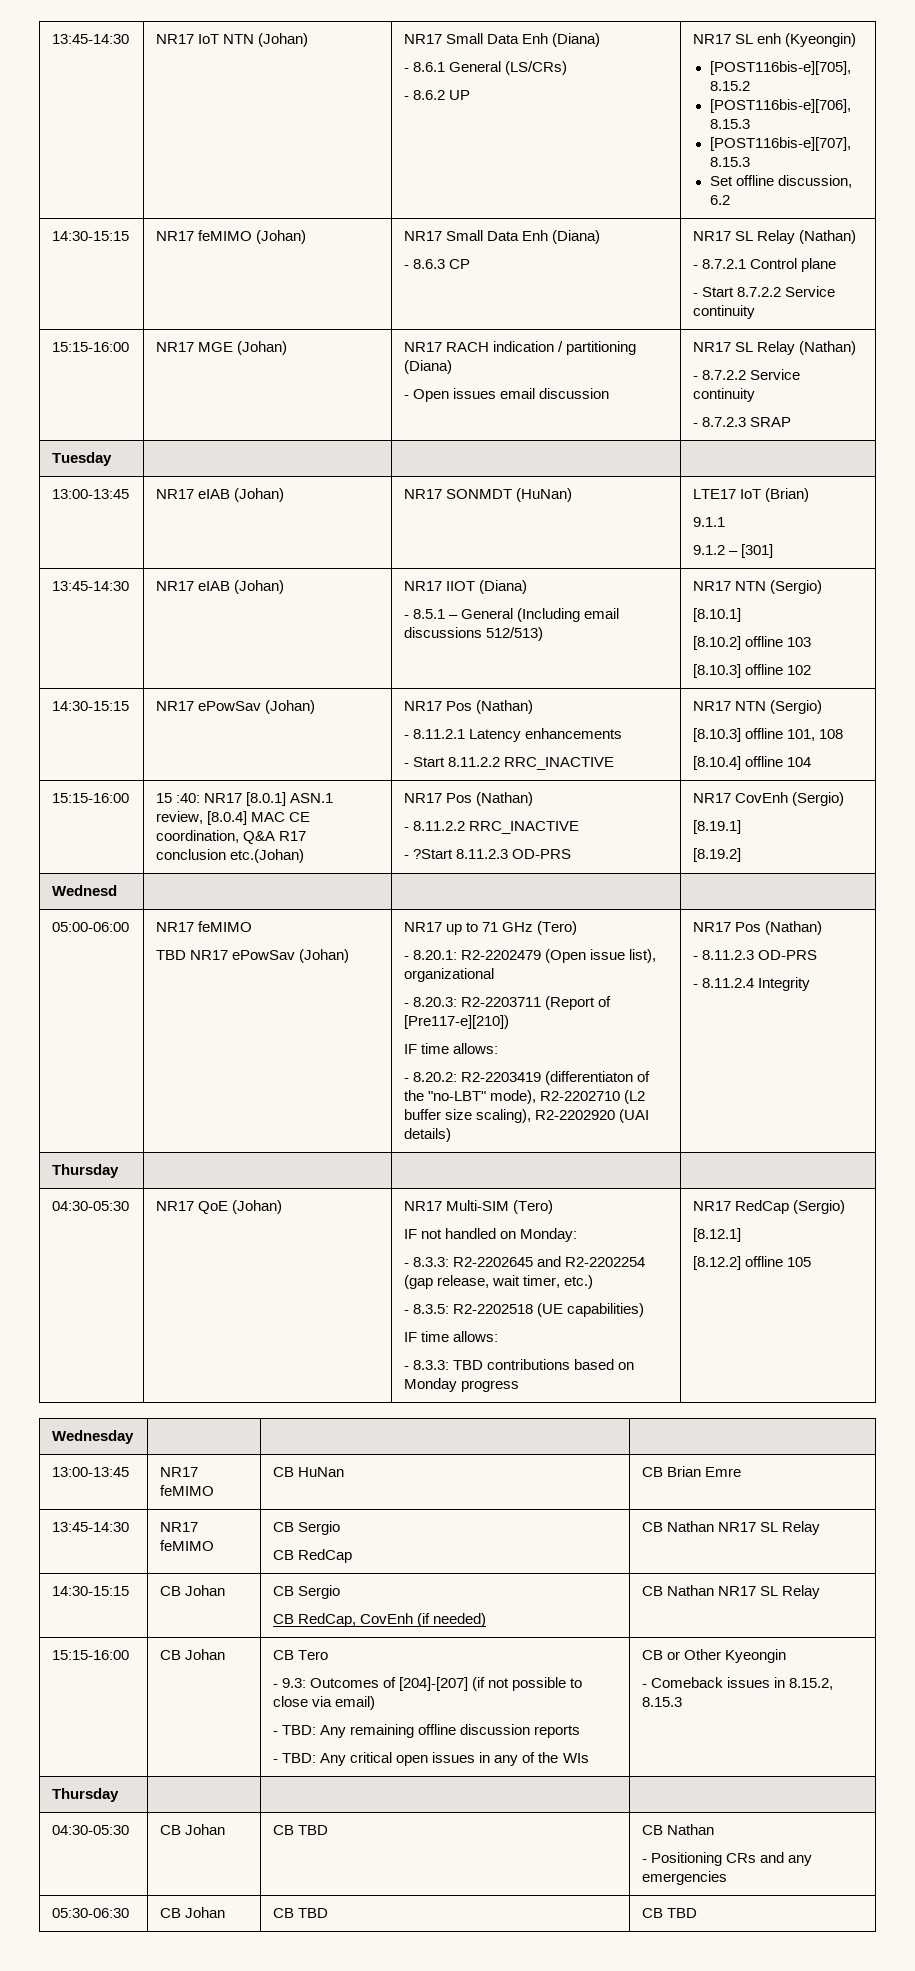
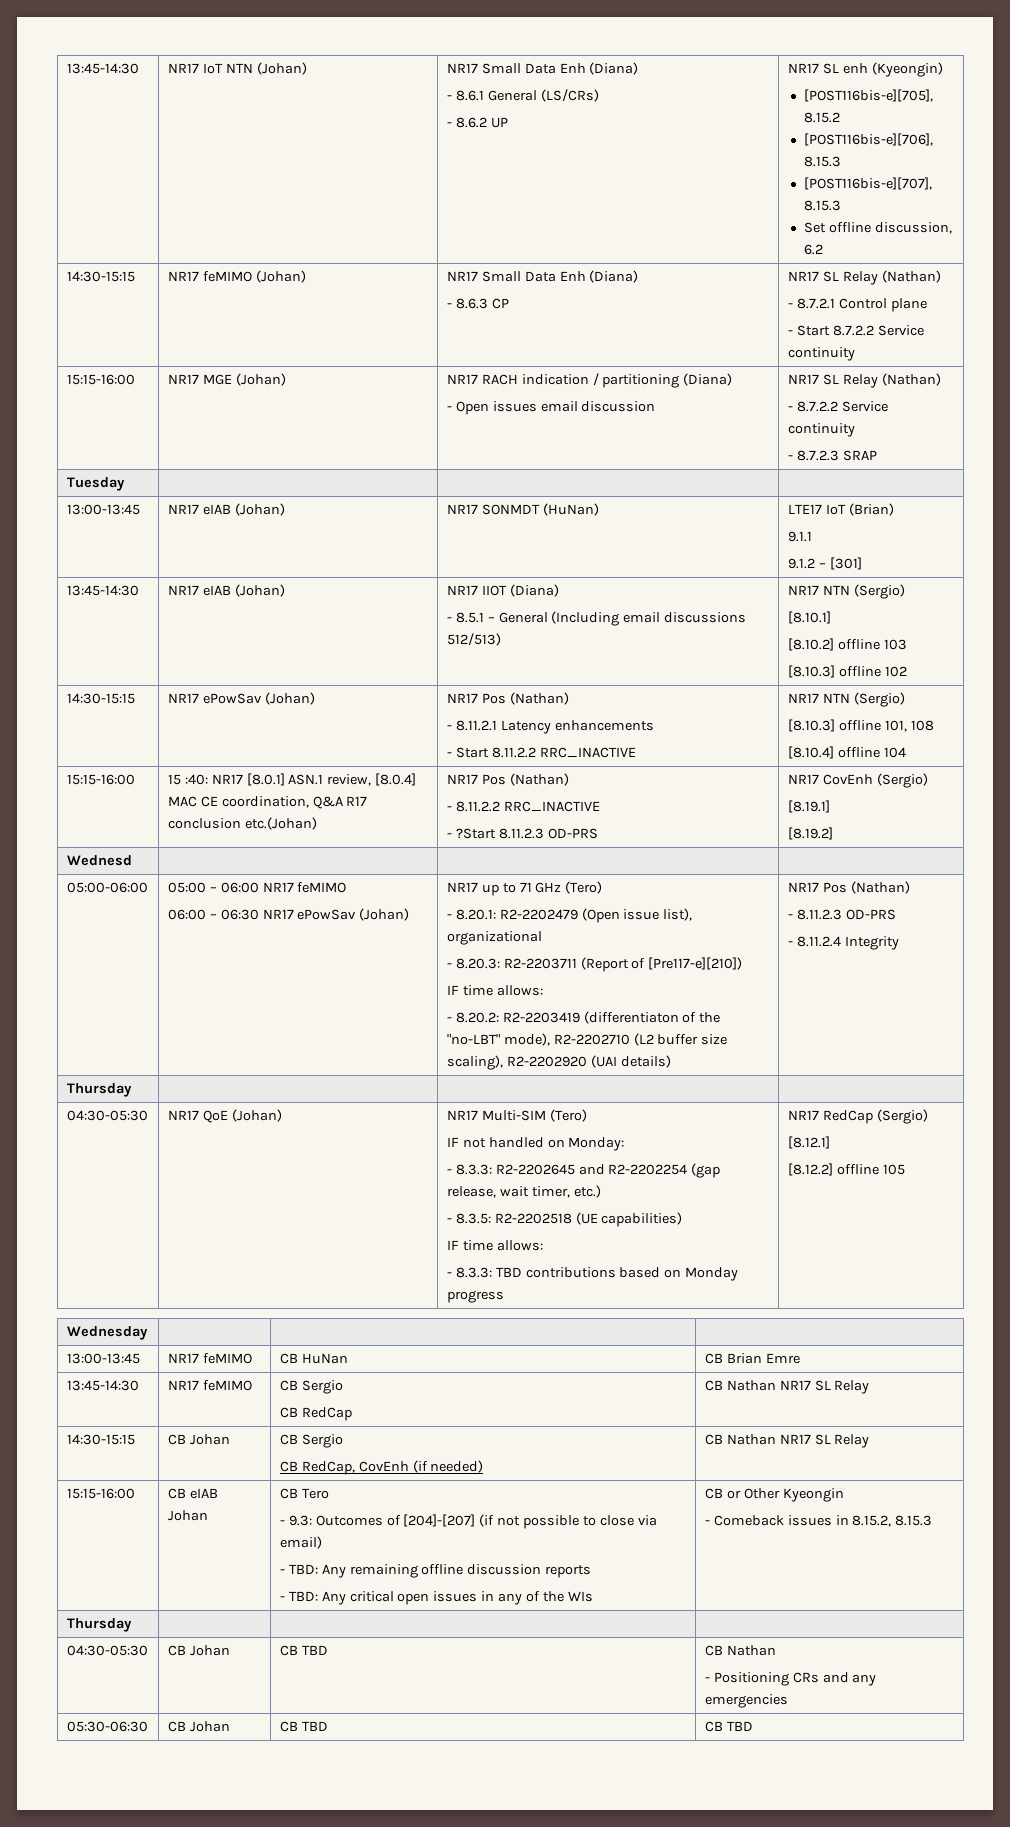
(130, 927) none -> [167,882,259,893] 05:00 – 06:00
[156,950,187,960] TBD -> [167,909,259,920] 06:00 – 06:30
(182, 1655) none -> [189,1488,218,1499] eIAB

